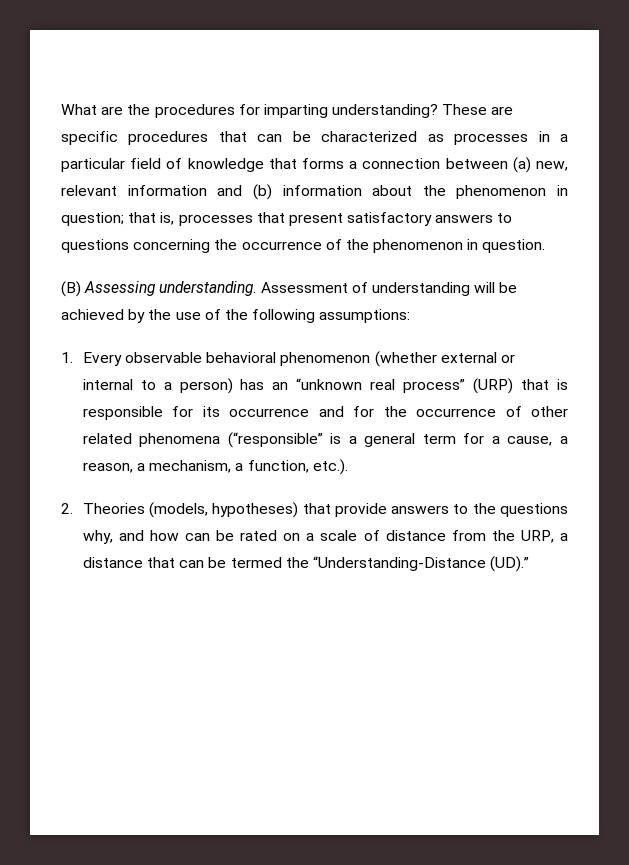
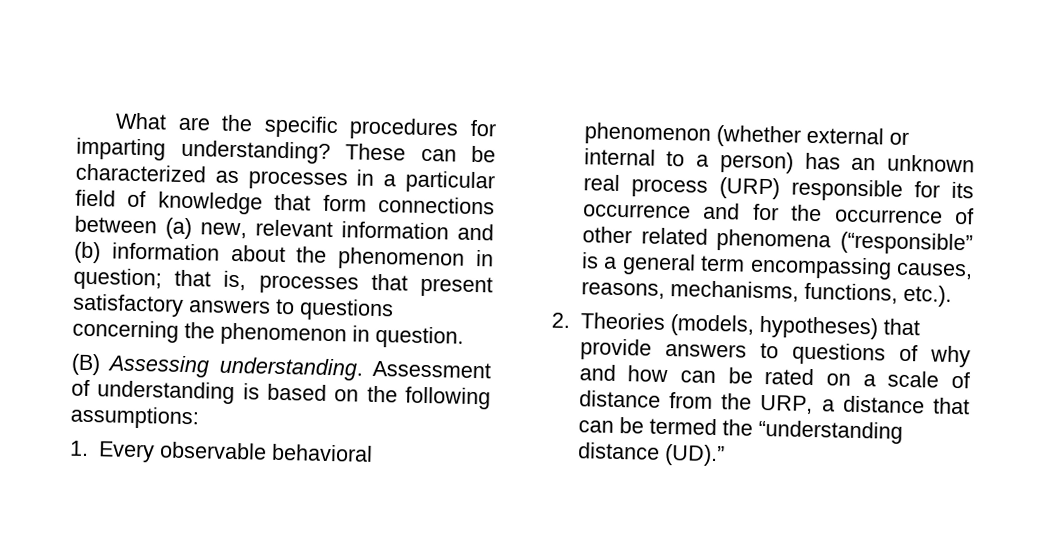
(151, 109) none -> [263,115,339,139] specific
[491,106,514,115] [61,131,247,145] are specific procedures that -> (406, 152) none
[302,158,441,169] forms a connection -> [322,194,495,215] form connections
[241,239,369,250] occurrence of the -> (215, 330) none
[474,282,518,293] [61,309,221,323] will be achieved by the use of -> [242,383,360,402] is based on
[296,378,568,394] “unknown real process” (URP) that is -> [887,154,975,173] [582,174,780,200] unknown real process (URP)
[463,433,568,446] [82,460,309,473] for a cause, a reason, a mechanism, a function, -> [749,255,973,280] [580,280,898,304] encompassing causes, reasons, mechanisms, functions,
[472,503,568,517] [82,530,113,544] the questions why, -> [791,342,971,368] questions of why
[312,556,486,571] “Understanding-Distance -> [757,419,903,444] [577,442,660,460] “understanding distance

